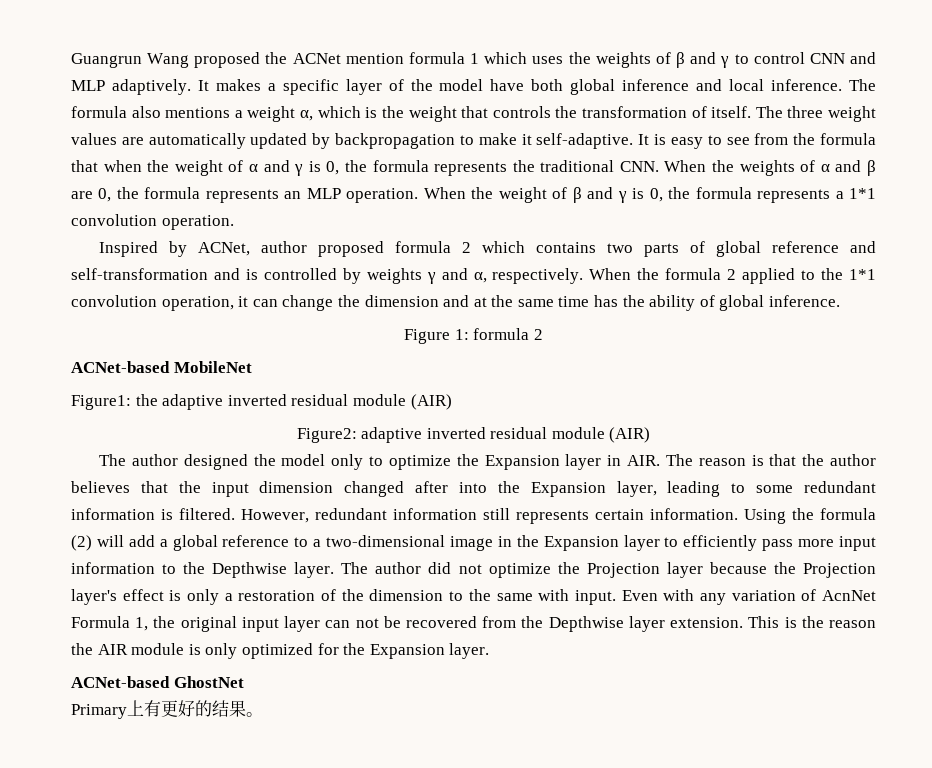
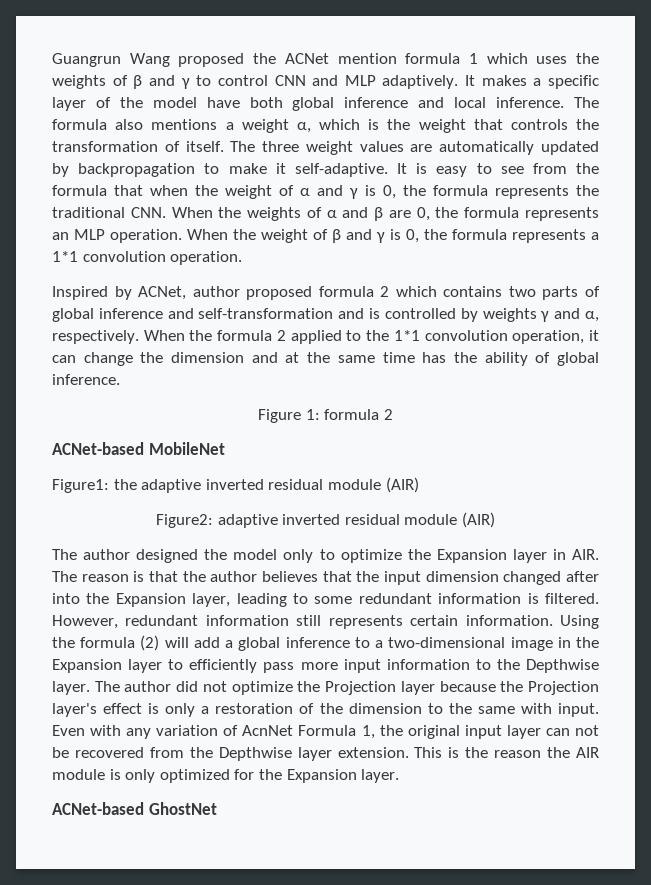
[772,241,840,253] reference -> [98,308,163,319] inference
[222,535,290,547] reference -> [285,637,350,648] inference
[71,700,263,719] // Primary上有更好的结果。 -> (217, 808) none

